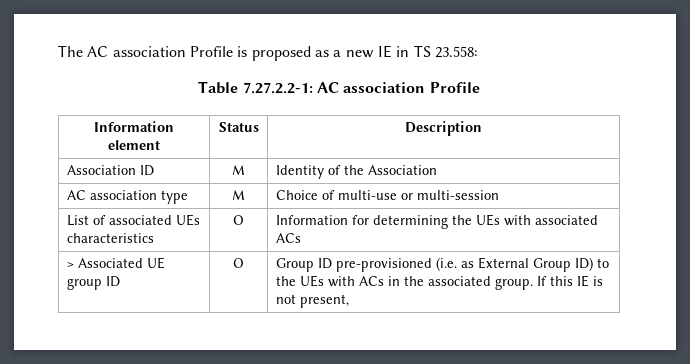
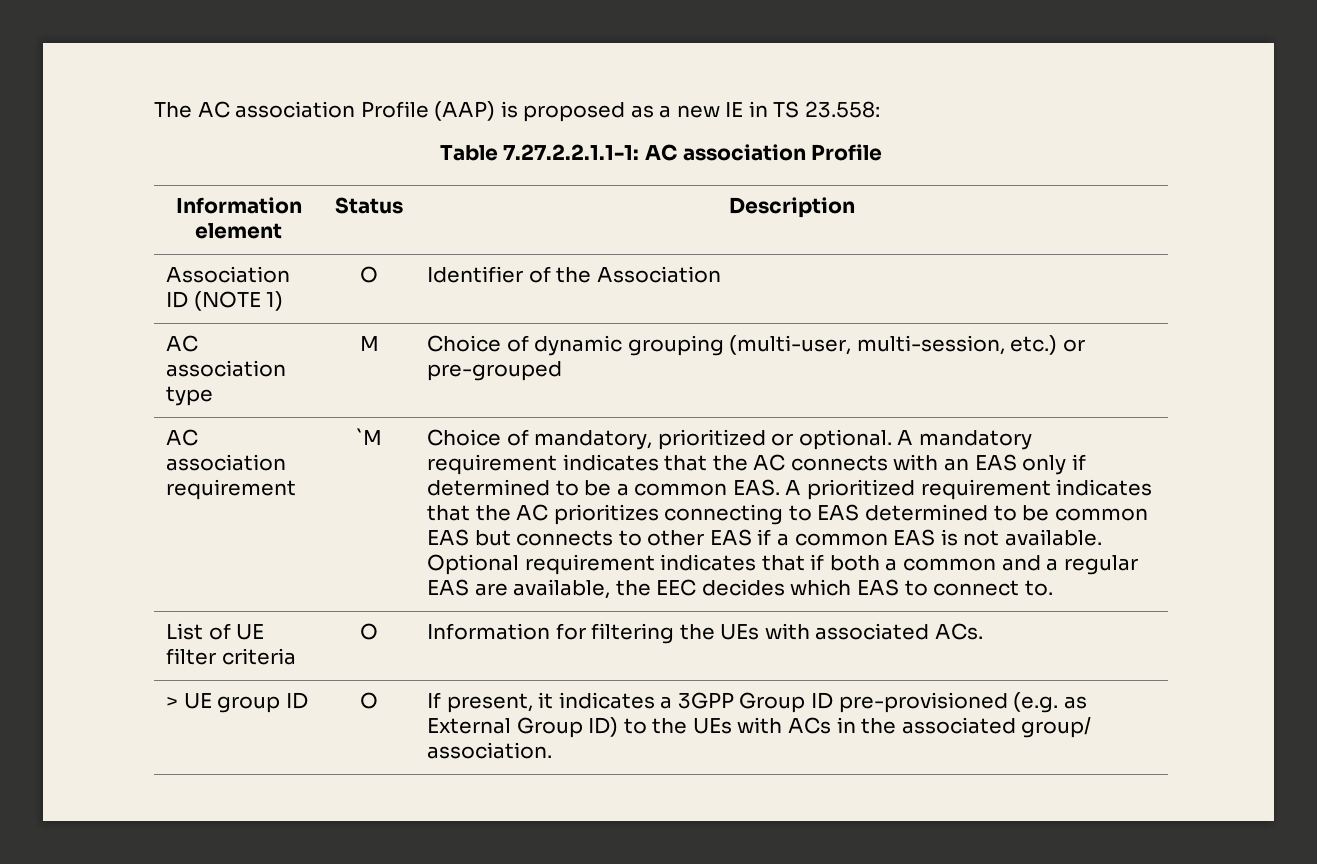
(233, 51) none -> [434,101,496,121] (AAP)
[242,82,313,94] 7.27.2.2-1: -> [503,144,640,160] 7.27.2.2.1.1-1:
[231,165,245,175] [275,165,324,179] | M | Identity -> [193,291,284,311] [360,266,378,283] [427,266,524,283] (NOTE 1) | O | Identifier
[337,190,499,200] multi-use or multi-session -> [534,335,1085,356] [427,361,563,381] [166,429,199,446] [166,454,287,471] [166,479,297,500] [356,428,382,445] [427,429,1032,450] [427,454,1086,475] [427,479,1153,500] [427,504,1148,525] [427,529,1102,546] [427,554,1138,575] [427,579,1053,599] dynamic grouping (multi-user, multi-session, etc.) or pre-grouped // AC association requirement | `M | Choice of mandatory, prioritized or optional. A mandatory requirement indicates that the AC connects with an EAS only if determined to be a common EAS. A prioritized requirement indicates that the AC prioritizes connecting to EAS determined to be common EAS but connects to other EAS if a common EAS is not available. Optional requirement indicates that if both a common and a regular EAS are available, the EEC decides which EAS to connect to.
[108,214,200,226] [66,233,154,243] associated UEs characteristics -> [236,624,265,640] [166,648,296,665] UE filter criteria
[372,215,448,229] determining -> [591,623,675,644] filtering
[275,233,301,243] ACs -> [934,623,983,640] ACs.
[77,258,143,268] Associated -> (179, 702) none
(244, 263) none -> [427,692,734,713] If present, it indicates a 3GPP
[435,257,457,271] (i.e. -> [1013,692,1059,713] (e.g.
[494,275,603,290] [275,294,349,308] group. If this IE is not present, -> [1021,717,1092,738] [427,742,553,759] group/ association.

